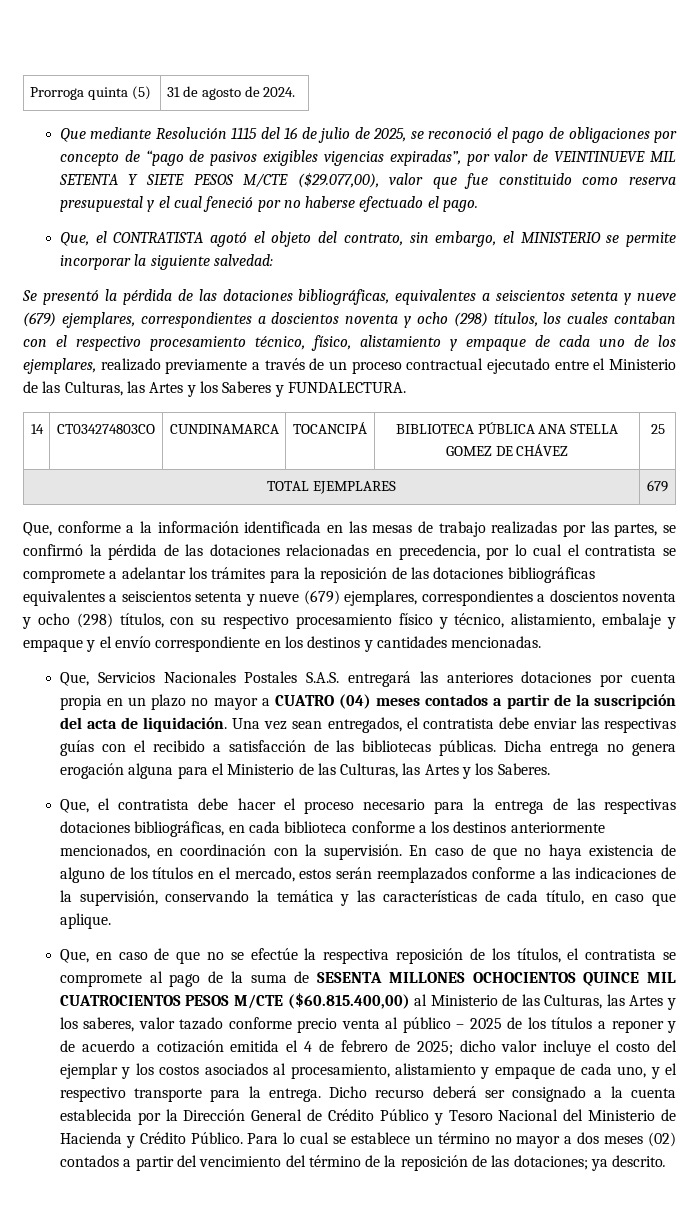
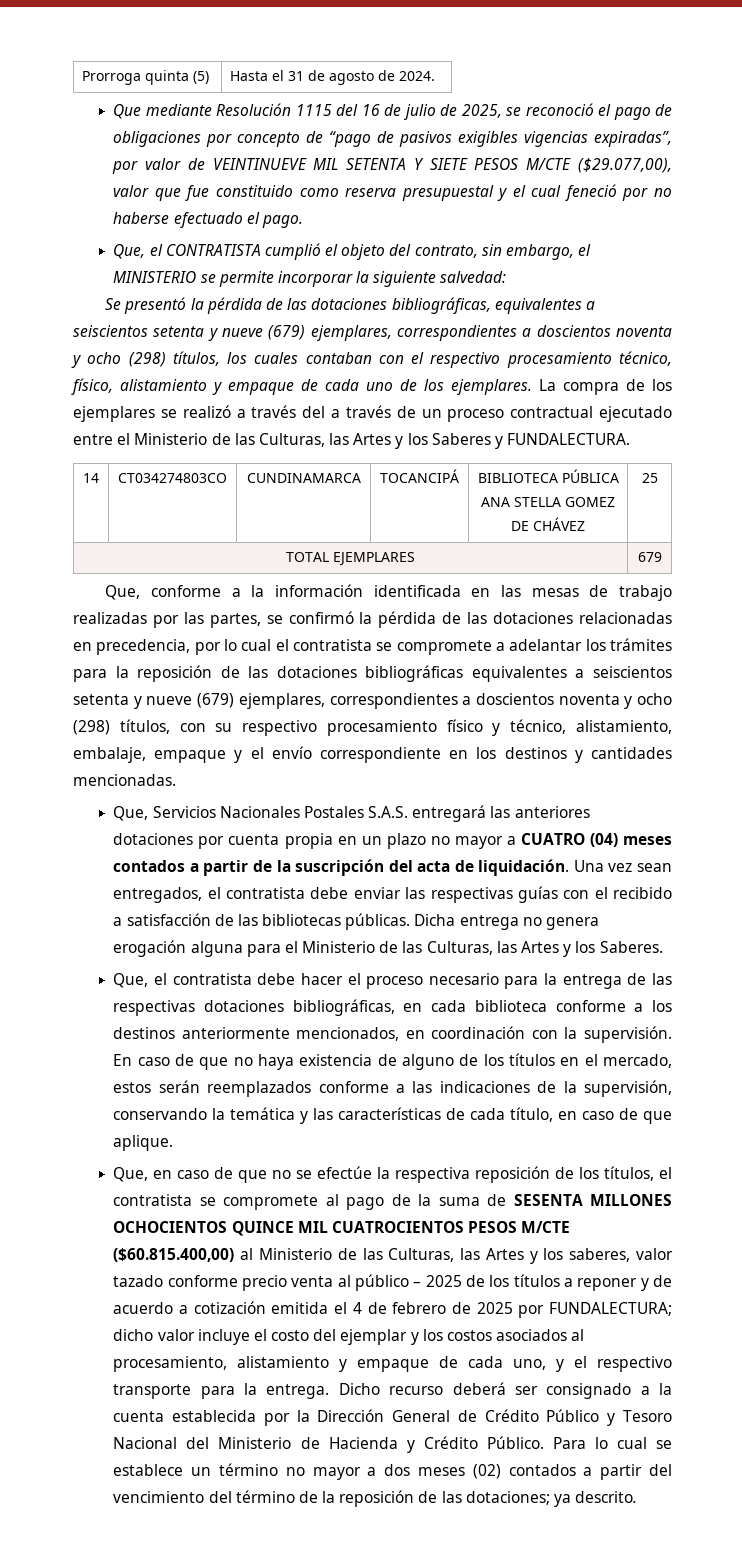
(151, 93) none -> [230,70,285,81] Hasta el
[210,232,248,247] agotó -> [264,243,321,260] cumplió
[23,358,248,374] ejemplares, realizado previamente -> [451,379,672,395] [73,405,326,422] ejemplares. La compra de los ejemplares se realizó a través del
[602,613,676,629] embalaje y -> [73,747,146,763] embalaje,
(645, 898) none -> [619,1108,639,1120] de
[416,1041,453,1055] 2025; -> [476,1302,673,1318] 2025 por FUNDALECTURA;

